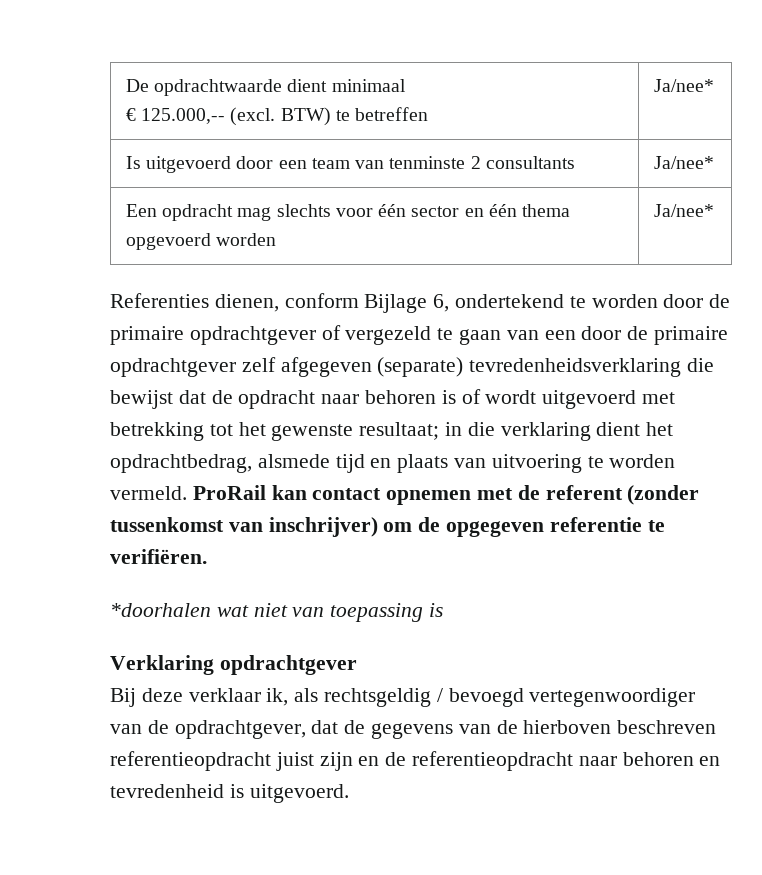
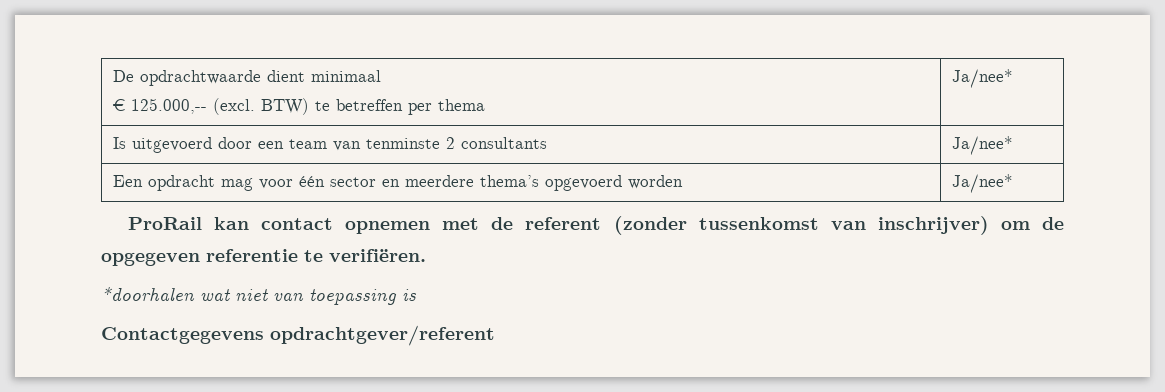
(429, 114) none -> [408,99,486,115] per thema
[276,204,331,217] slechts -> (254, 184) none
[488,204,571,217] één thema -> [405,175,540,187] meerdere thema’s
[110,293,731,313] [110,325,729,345] [110,357,715,377] [110,389,676,409] [110,422,674,441] [110,454,676,473] [110,486,187,500] Referenties dienen, conform Bijlage 6, ondertekend te worden door de primaire opdrachtgever of vergezeld te gaan van een door de primaire opdrachtgever zelf afgegeven (separate) tevredenheidsverklaring die bewijst dat de opdracht naar behoren is of wordt uitgevoerd met betrekking tot het gewenste resultaat; in die verklaring dient het opdrachtbedrag, alsmede tijd en plaats van uitvoering te worden vermeld. -> (1014, 183) none
[110,655,357,675] [110,688,696,707] [110,720,717,739] [110,751,721,771] [110,784,349,803] Verklaring opdrachtgever // Bij deze verklaar ik, als rechtsgeldig / bevoegd vertegenwoordiger van de opdrachtgever, dat de gegevens van de hierboven beschreven referentieopdracht juist zijn en de referentieopdracht naar behoren en tevredenheid is uitgevoerd. -> [101,325,495,346] Contactgegevens opdrachtgever/referent

